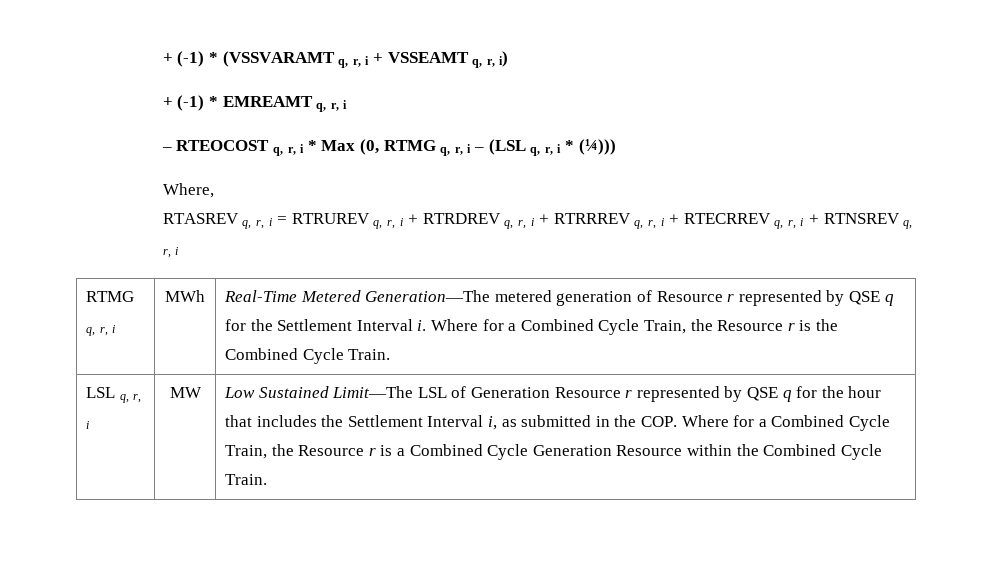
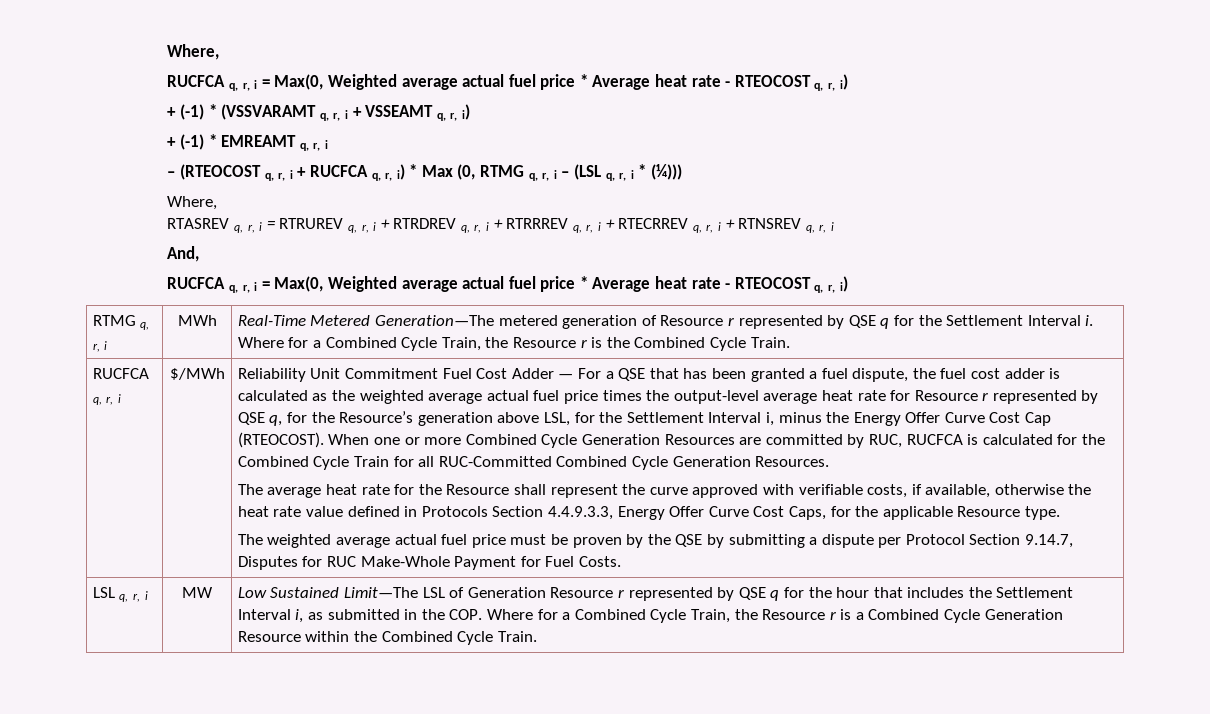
(162, 58) none -> [167,44,220,60] [167,74,848,91] Where, // RUCFCA q, r, i = Max(0, Weighted average actual fuel price * Average heat rate - RTEOCOST q, r, i) //
[176,140,305,156] RTEOCOST q, r, i -> [179,164,405,181] (RTEOCOST q, r, i + RUCFCA q, r, i)
(179, 251) none -> [167,246,200,262] [167,276,848,293] // And, // RUCFCA q, r, i = Max(0, Weighted average actual fuel price * Average heat rate - RTEOCOST q, r, i)
(391, 354) none -> [92,368,149,379] [92,394,122,405] [169,368,225,380] [237,368,1061,382] [237,390,1099,404] [237,411,1052,426] [237,432,1105,448] [237,456,830,470] [237,484,1092,498] [237,506,1060,520] [237,534,1074,548] [237,556,621,570] // RUCFCA q, r, i | $/MWh | Reliability Unit Commitment Fuel Cost Adder — For a QSE that has been granted a fuel dispute, the fuel cost adder is calculated as the weighted average actual fuel price times the output-level average heat rate for Resource r represented by QSE q, for the Resource’s generation above LSL, for the Settlement Interval i, minus the Energy Offer Curve Cost Cap (RTEOCOST). When one or more Combined Cycle Generation Resources are committed by RUC, RUCFCA is calculated for the Combined Cycle Train for all RUC-Committed Combined Cycle Generation Resources. // The average heat rate for the Resource shall represent the curve approved with verifiable costs, if available, otherwise the heat rate value defined in Protocols Section 4.4.9.3.3, Energy Offer Curve Cost Caps, for the applicable Resource type. // The weighted average actual fuel price must be proven by the QSE by submitting a dispute per Protocol Section 9.14.7, Disputes for RUC Make-Whole Payment for Fuel Costs.

